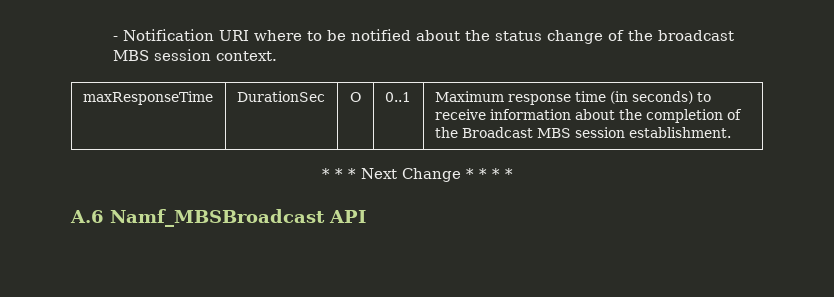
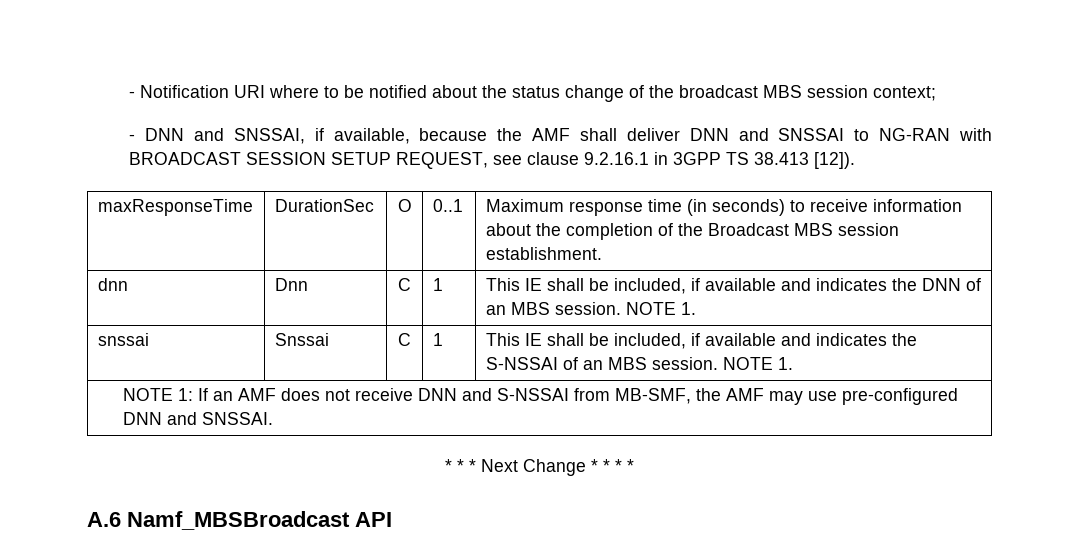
[216,51,278,61] context. -> [873,86,937,101] [129,128,992,144] [129,152,856,169] context; // - DNN and SNSSAI, if available, because the AMF shall deliver DNN and SNSSAI to NG-RAN with BROADCAST SESSION SETUP REQUEST, see clause 9.2.16.1 in 3GPP TS 38.413 [12]).
(731, 132) none -> [97,278,128,291] [274,278,308,291] [398,278,411,291] [432,278,443,291] [485,278,981,294] [485,302,696,315] [97,333,149,346] [274,333,329,346] [398,333,411,346] [432,333,443,346] [485,333,917,349] [485,357,793,370] [123,388,959,405] [123,412,274,425] // dnn | Dnn | C | 1 | This IE shall be included, if available and indicates the DNN of an MBS session. NOTE 1. // snssai | Snssai | C | 1 | This IE shall be included, if available and indicates the S-NSSAI of an MBS session. NOTE 1. // NOTE 1: If an AMF does not receive DNN and S-NSSAI from MB-SMF, the AMF may use pre-configured DNN and SNSSAI.

